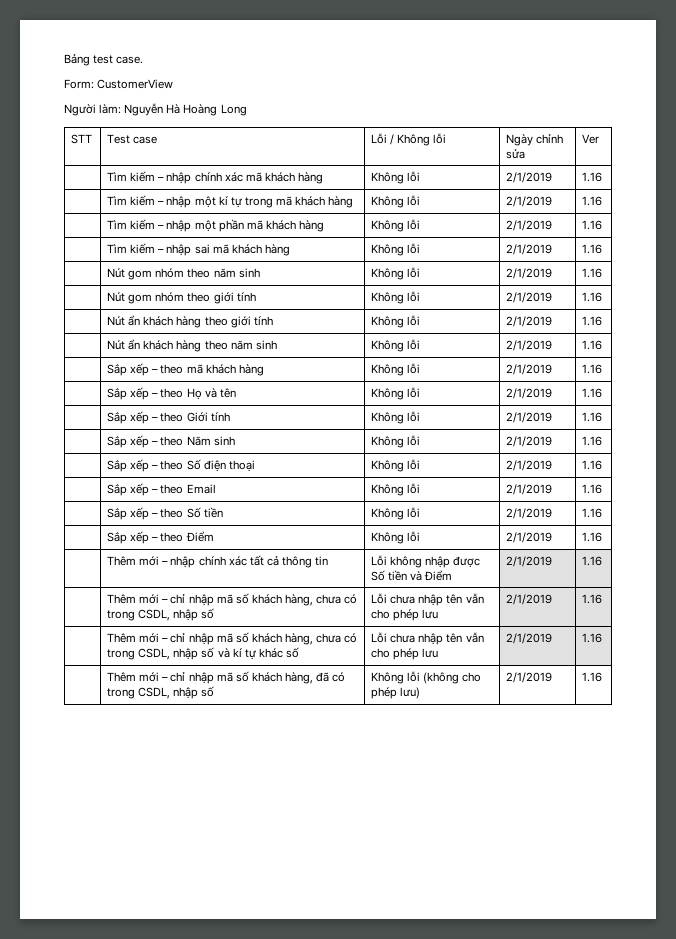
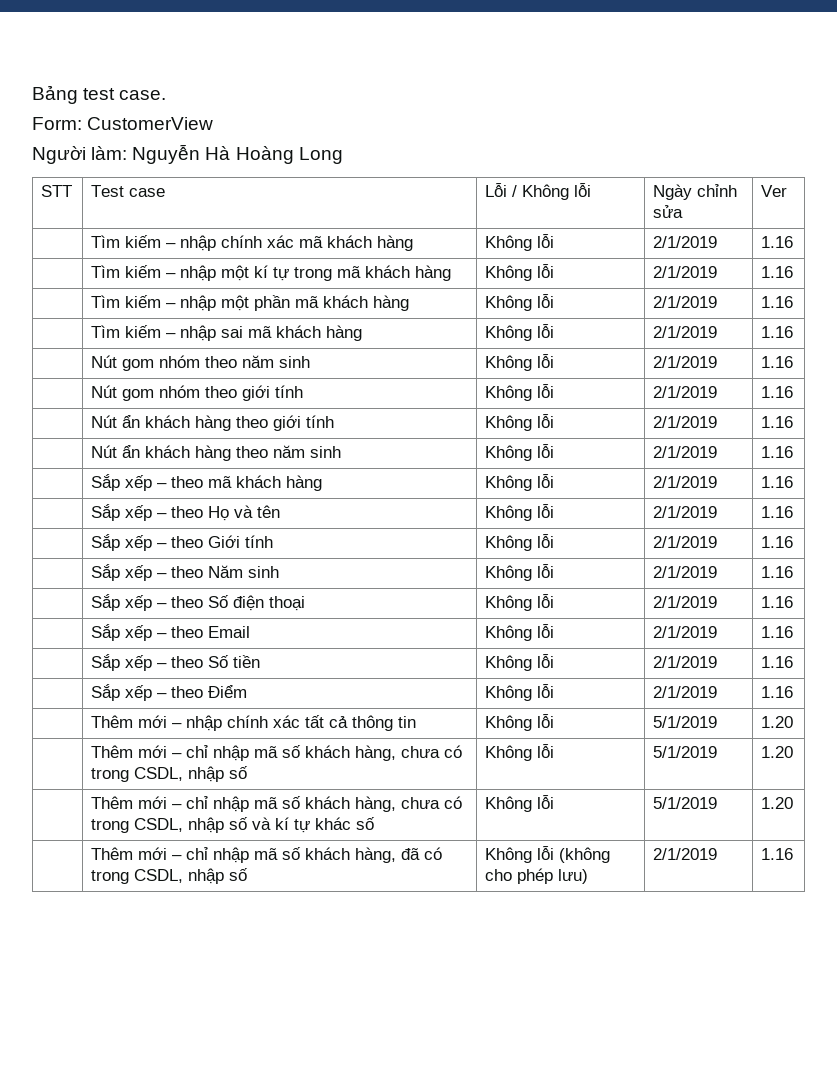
[371,555,481,568] [371,570,453,581] [506,556,553,567] [582,556,603,566] Lỗi không nhập được Số tiền và Điểm | 2/1/2019 | 1.16 -> [485,714,555,731] [653,716,718,728] [761,716,794,728] Không lỗi | 5/1/2019 | 1.20
[371,593,484,606] [371,609,439,621] [506,594,553,605] [582,594,603,604] Lỗi chưa nhập tên vẫn cho phép lưu | 2/1/2019 | 1.16 -> [485,744,555,761] [653,746,718,758] [761,746,794,758] Không lỗi | 5/1/2019 | 1.20
[371,632,484,645] [371,648,439,660] [506,633,553,644] [582,633,603,643] Lỗi chưa nhập tên vẫn cho phép lưu | 2/1/2019 | 1.16 -> [485,795,555,812] [653,797,718,809] [761,797,794,809] Không lỗi | 5/1/2019 | 1.20

